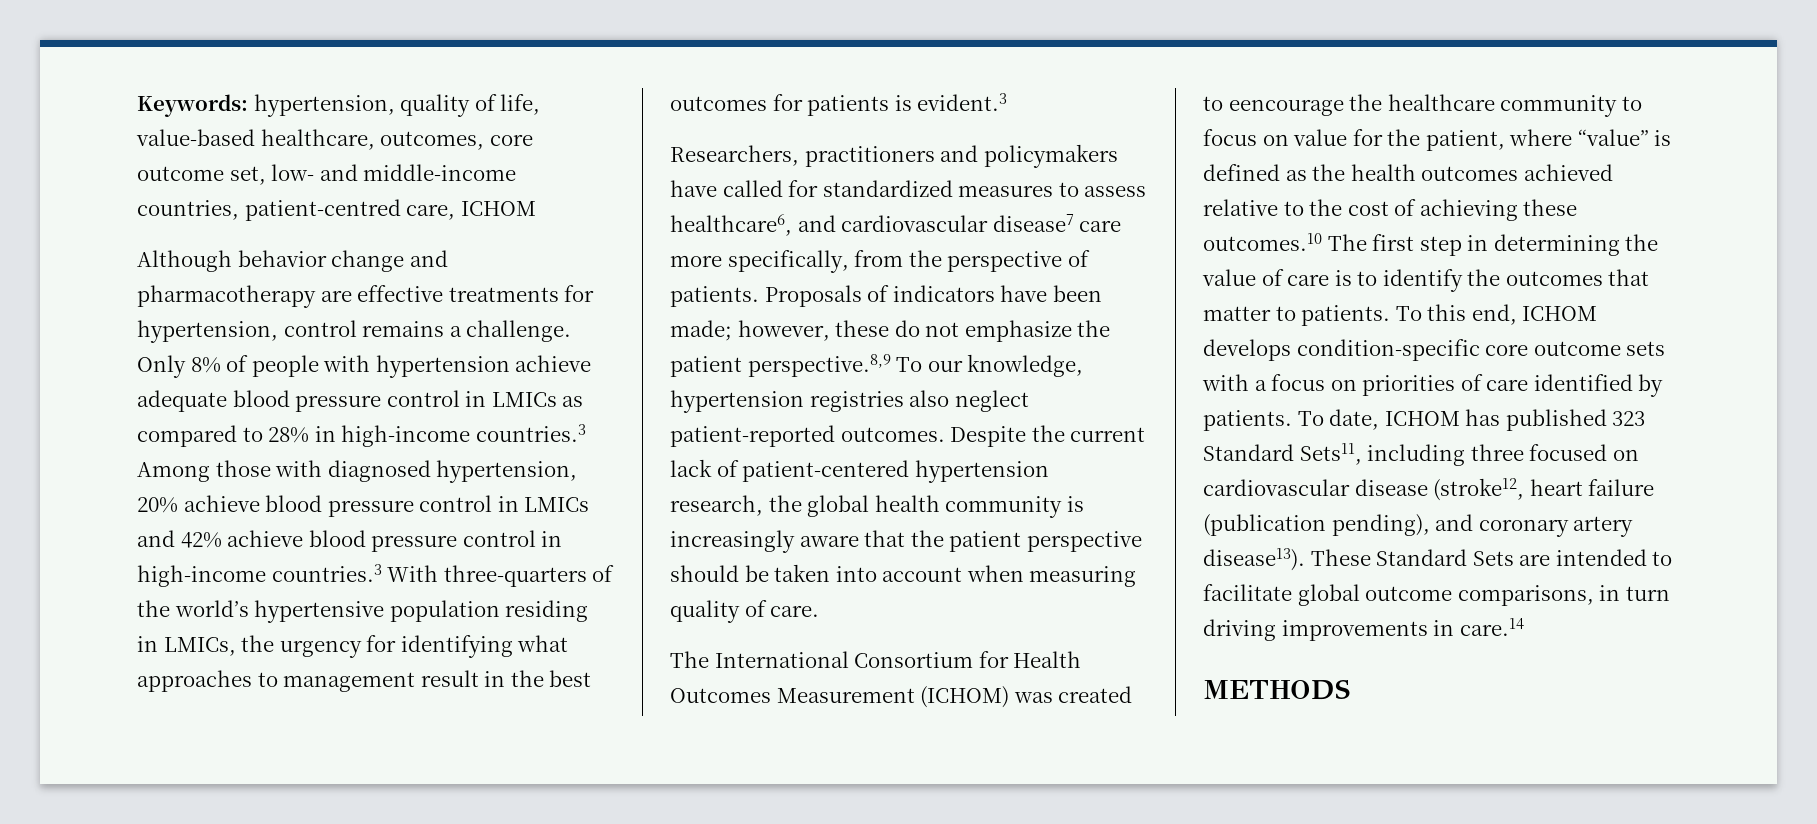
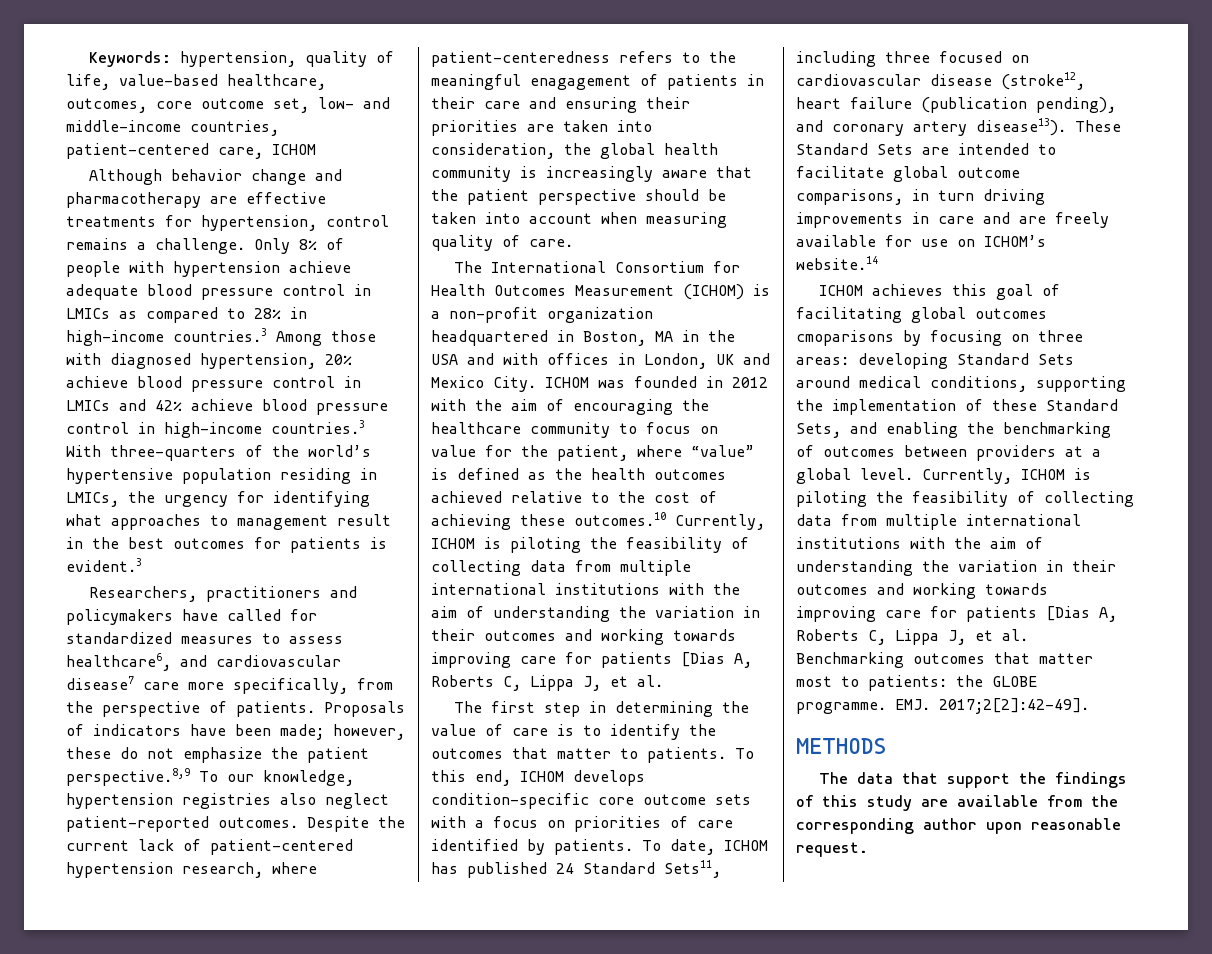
[244,199,401,221] patient-centred -> [66,143,209,159] patient-centered
(763, 505) none -> [272,862,317,874] [431,51,736,67] [431,74,764,90] [431,97,690,113] [431,120,652,136] [431,143,555,159] where patient-centeredness refers to the meaningful enagagement of patients in their care and ensuring their priorities are taken into consideration,
[1013,686,1133,703] [1203,96,1344,116] was created to eencourage -> [753,284,770,296] [431,307,653,323] [431,330,735,346] [431,353,770,369] [431,376,768,392] [431,399,673,415] is a non-profit organization headquartered in Boston, MA in the USA and with offices in London, UK and Mexico City. ICHOM was founded in 2012 with the aim of encouraging
(1322, 242) none -> [675,514,765,530] [431,537,749,553] [431,560,691,576] [431,583,740,595] [431,606,760,622] [431,629,736,645] [431,652,752,668] [431,675,663,691] Currently, ICHOM is piloting the feasibility of collecting data from multiple international institutions with the aim of understanding the variation in their outcomes and working towards improving care for patients [Dias A, Roberts C, Lippa J, et al. //
[1612,411,1646,426] 323 -> [556,863,574,874] 24
[1459,618,1524,636] [1203,679,1350,700] care.14 // METHODS -> [938,212,1109,228] [796,235,1046,247] [796,256,878,270] [818,284,1060,300] [796,307,1047,323] [796,330,1083,346] [796,353,1074,369] [796,376,1126,392] [796,399,1118,415] [796,422,1111,438] [796,445,1101,461] [796,468,1091,484] [796,491,1134,507] [796,514,1081,530] [796,537,1043,549] [796,560,1116,576] [796,583,1048,599] [796,606,1117,622] [796,629,1028,645] [796,652,1093,668] [796,675,1037,691] [796,698,1089,714] [796,738,886,754] [818,772,1127,788] [796,795,1118,811] [796,818,1121,834] [796,842,868,857] care and are freely available for use on ICHOM’s website.14 // ICHOM achieves this goal of facilitating global outcomes cmoparisons by focusing on three areas: developing Standard Sets around medical conditions, supporting the implementation of these Standard Sets, and enabling the benchmarking of outcomes between providers at a global level. Currently, ICHOM is piloting the feasibility of collecting data from multiple international institutions with the aim of understanding the variation in their outcomes and working towards improving care for patients [Dias A, Roberts C, Lippa J, et al. Benchmarking outcomes that matter most to patients: the GLOBE programme. EMJ. 2017;2[2]:42-49]. // METHODS // The data that support the findings of this study are available from the corresponding author upon reasonable request.

